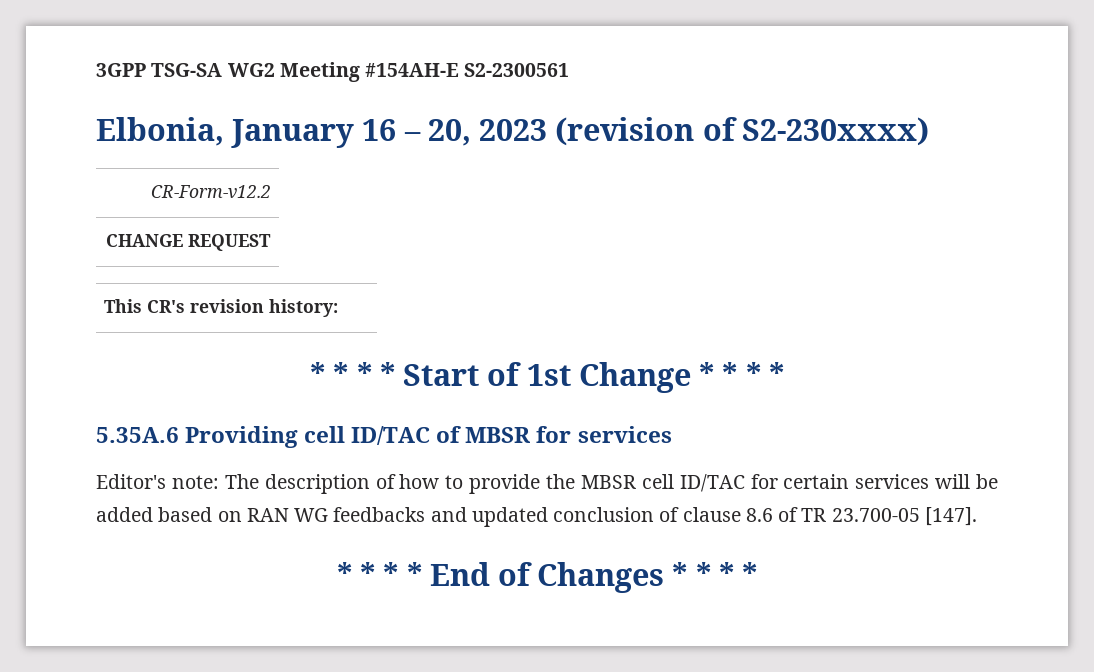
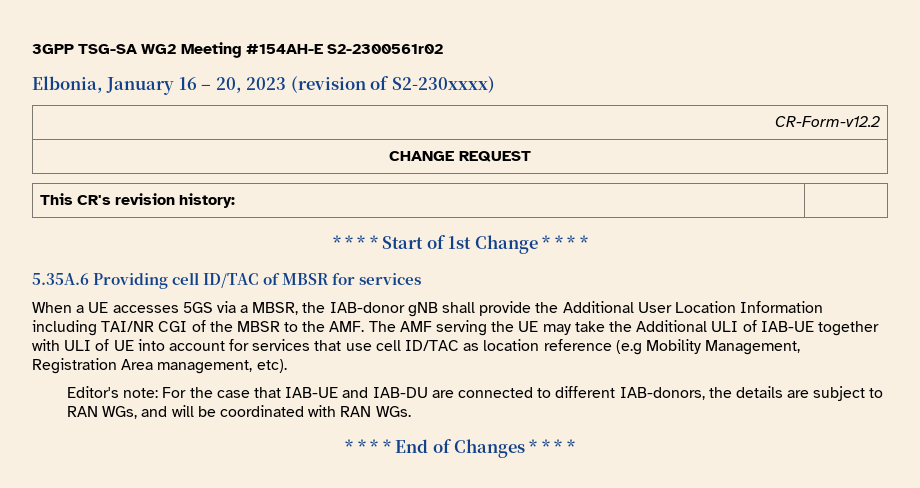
[464,63,570,77] S2-2300561 -> [326,44,443,54] S2-2300561r02
[96,474,998,494] [96,507,977,527] Editor's note: The description of how to provide the MBSR cell ID/TAC for certain services will be added based on RAN WG feedbacks and updated conclusion of clause 8.6 of TR 23.700-05 [147]. -> [32,301,824,317] [32,320,879,336] [32,339,801,355] [32,358,287,374] [67,386,884,401] [67,405,411,419] When a UE accesses 5GS via a MBSR, the IAB-donor gNB shall provide the Additional User Location Information including TAI/NR CGI of the MBSR to the AMF. The AMF serving the UE may take the Additional ULI of IAB-UE together with ULI of UE into account for services that use cell ID/TAC as location reference (e.g Mobility Management, Registration Area management, etc). // Editor's note: For the case that IAB-UE and IAB-DU are connected to different IAB-donors, the details are subject to RAN WGs, and will be coordinated with RAN WGs.

